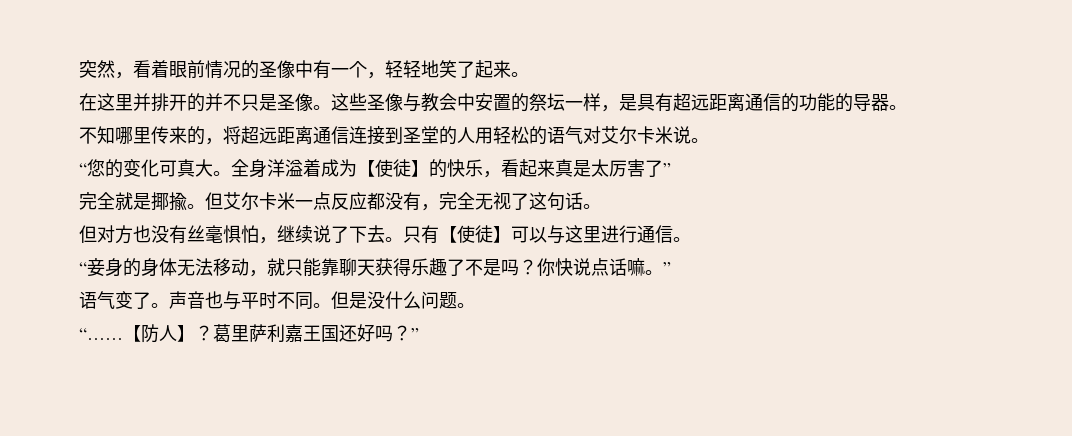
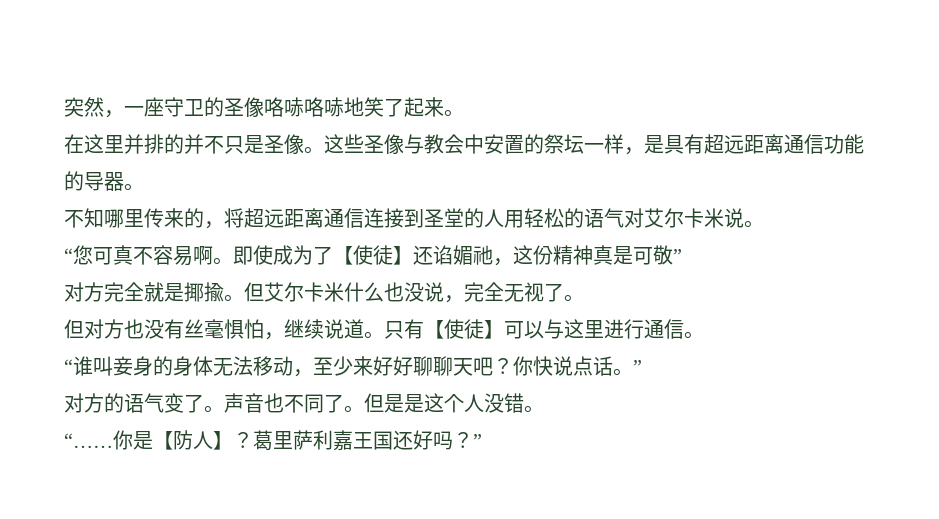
[133,60,421,79] 看着眼前情况的圣像中有一个，轻轻 -> [124,97,344,117] 一座守卫的圣像咯哧咯哧
[169,94,187,111] 开 -> (164, 144) none
[781,93,799,112] 的 -> (824, 144) none
[105,159,671,178] 的变化可真大。全身洋溢着成为【使徒】的快乐，看起来真是太厉害了” // -> [93,245,682,266] [64,282,104,302] 可真不容易啊。即使成为了【使徒】还谄媚祂，这份精神真是可敬” // 对方
[295,192,421,211] 一点反应都没有 -> [344,282,444,302] 什么也没说
[529,192,583,211] 这句话 -> (564, 292) none
[331,225,385,243] 了下去 -> [344,319,364,339] 道
(87, 268) none -> [73,356,113,376] 谁叫
[267,258,519,277] 就只能靠聊天获得乐趣了不是吗 -> [313,356,493,376] 至少来好好聊聊天吧
[627,258,645,276] 嘛 -> (613, 366) none
(671, 268) none -> [64,393,124,413] 对方的
[223,291,457,310] 与平时不同。但是没什么问题 -> [284,393,524,413] 不同了。但是是这个人没错
(123, 334) none -> [113,430,153,450] 你是

